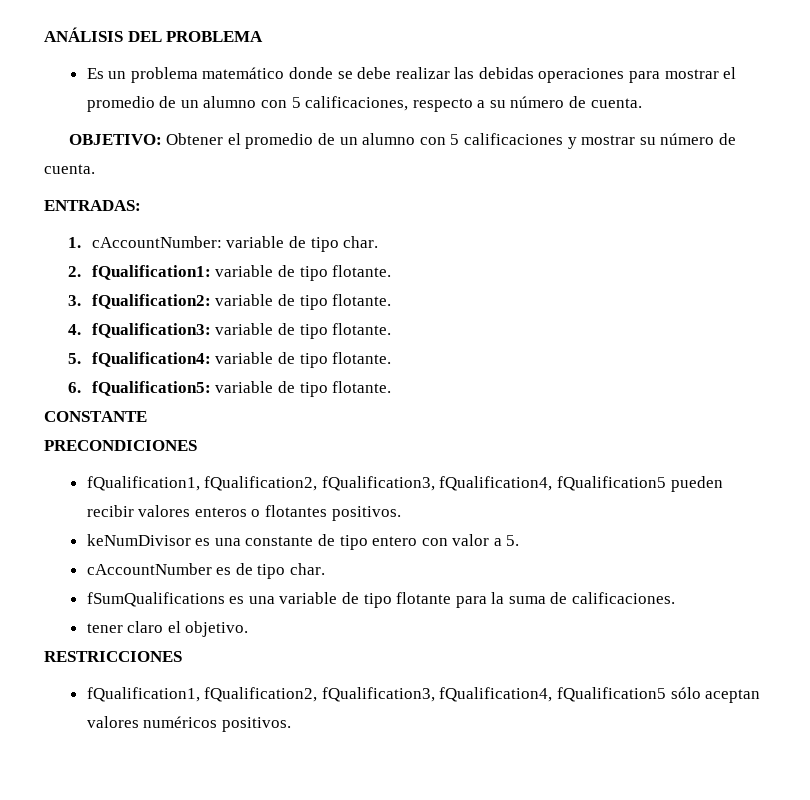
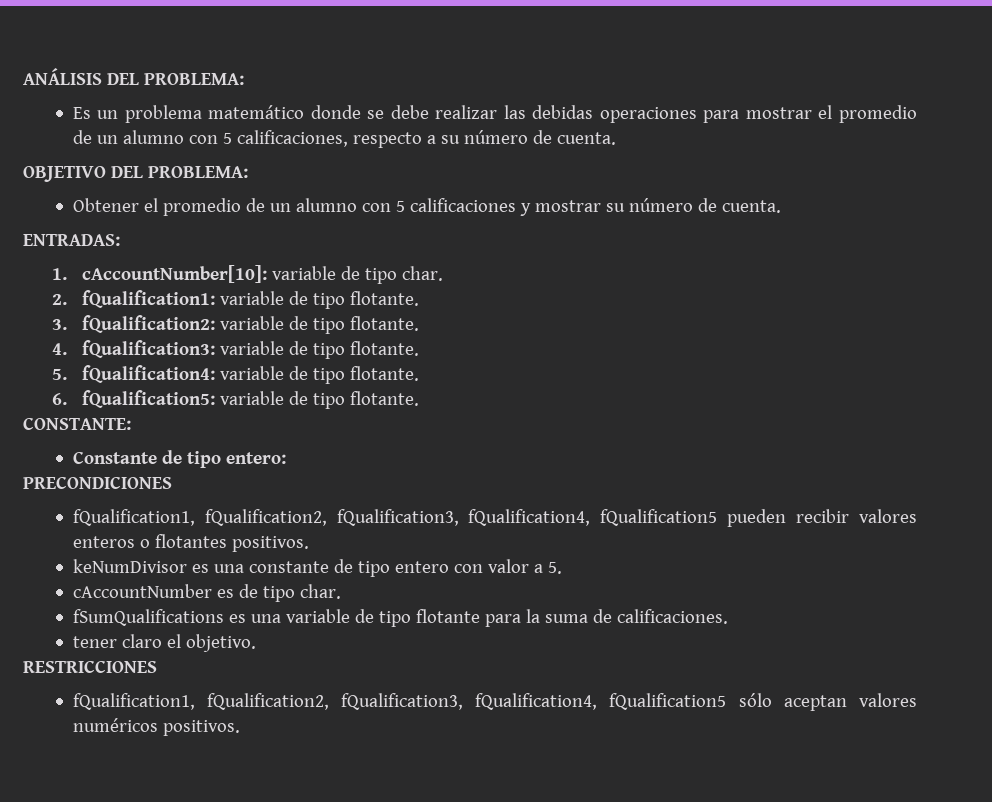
[166,31,264,42] PROBLEMA -> [143,73,244,85] PROBLEMA:
[68,134,162,145] OBJETIVO: -> [23,166,248,182] OBJETIVO DEL PROBLEMA: //
[91,236,222,248] cAccountNumber: -> [81,265,267,283] cAccountNumber[10]:
[44,411,147,422] CONSTANTE -> [23,417,131,430] [72,450,286,468] CONSTANTE: // Constante de tipo entero:

